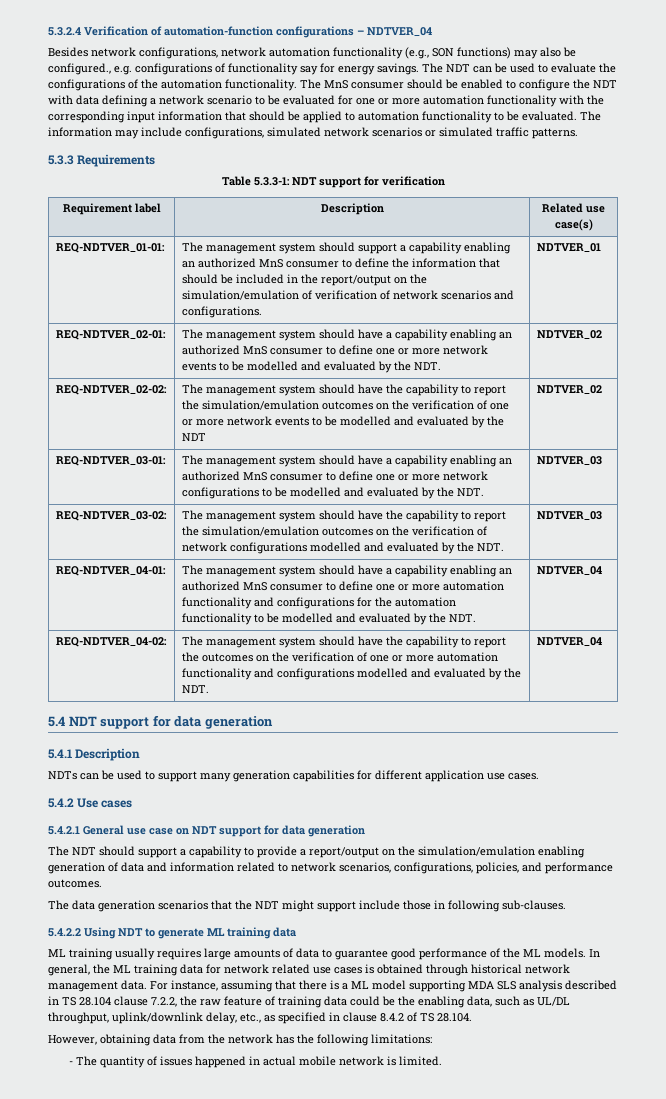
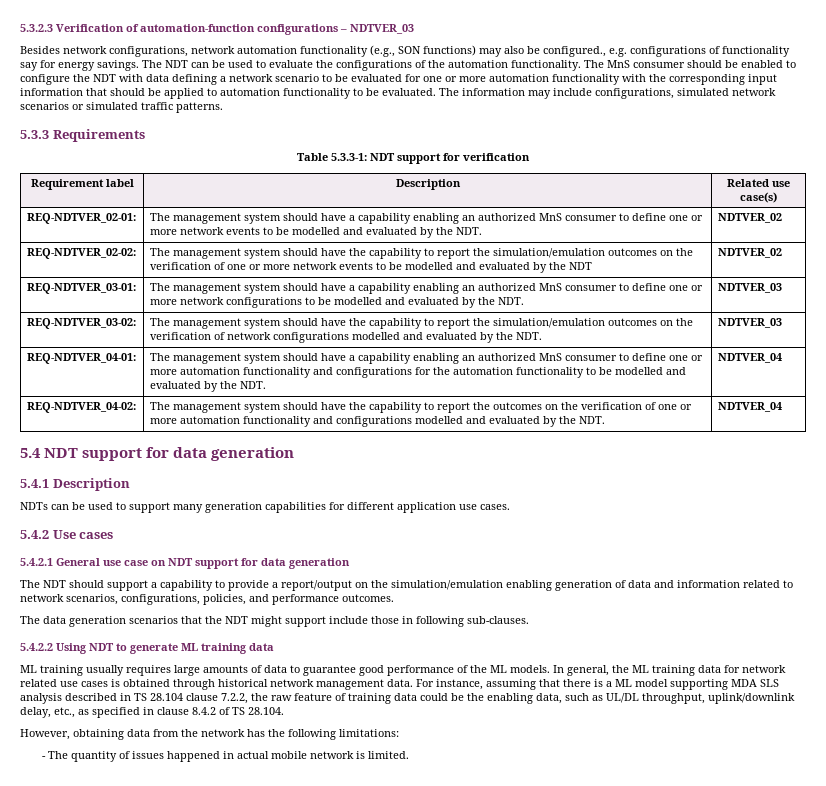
[48,27,81,36] 5.3.2.4 -> [20,24,53,32] 5.3.2.3
[367,27,432,36] NDTVER_04 -> [350,24,414,34] NDTVER_03
[55,243,165,253] [181,242,511,254] [181,258,500,268] [181,274,427,286] [181,290,514,300] [181,306,262,318] [536,243,601,252] // REQ-NDTVER_01-01: | The management system should support a capability enabling an authorized MnS consumer to define the information that should be included in the report/output on the simulation/emulation of verification of network scenarios and configurations. | NDTVER_01 -> (777, 197) none

